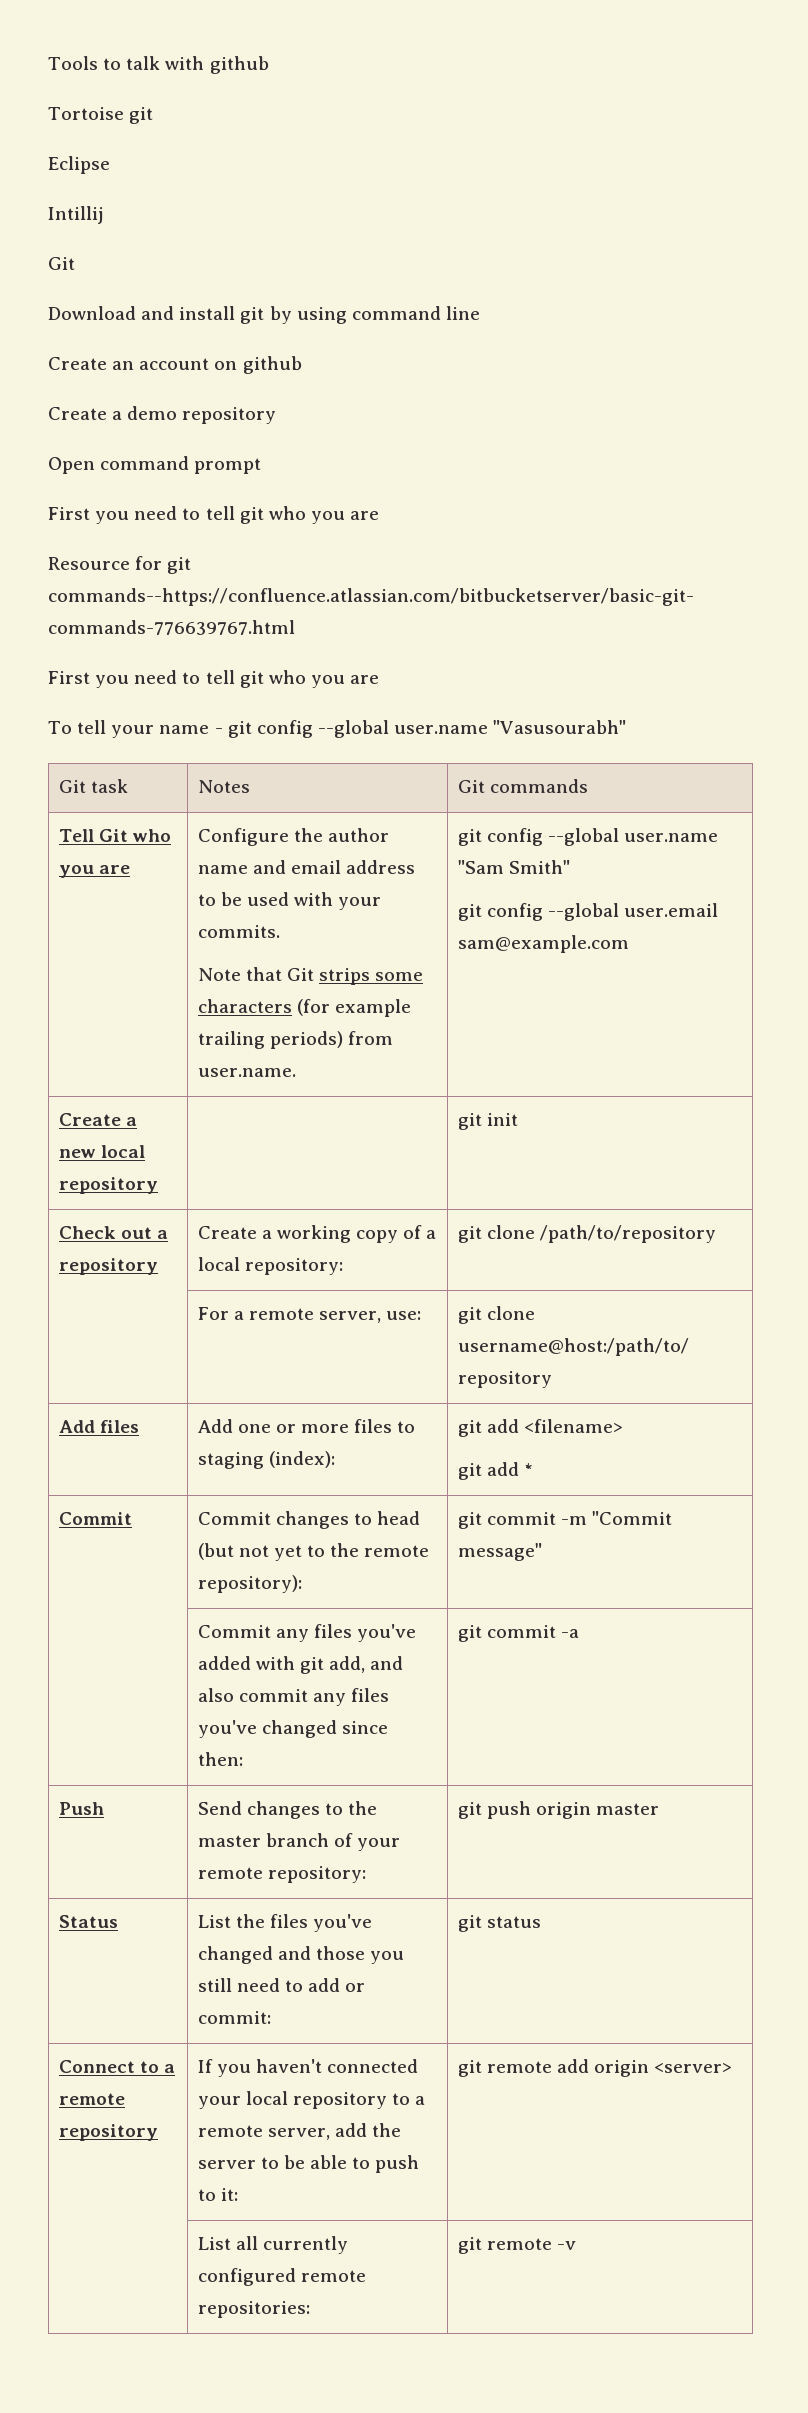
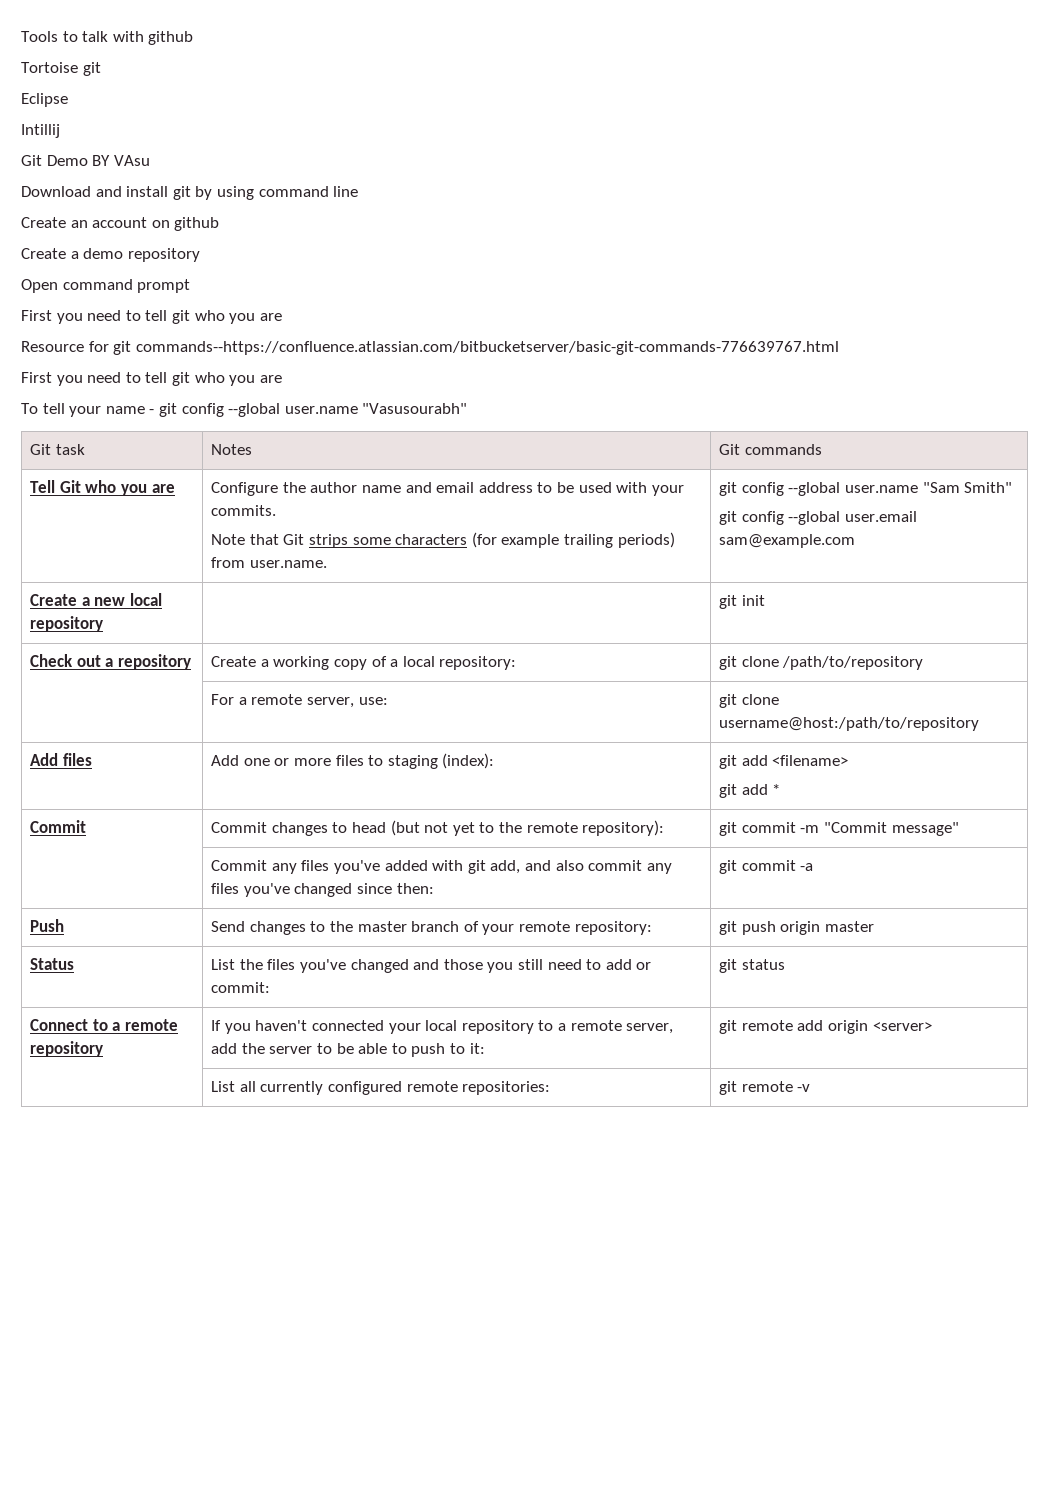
(75, 263) none -> [46,155,150,166] Demo BY VAsu

